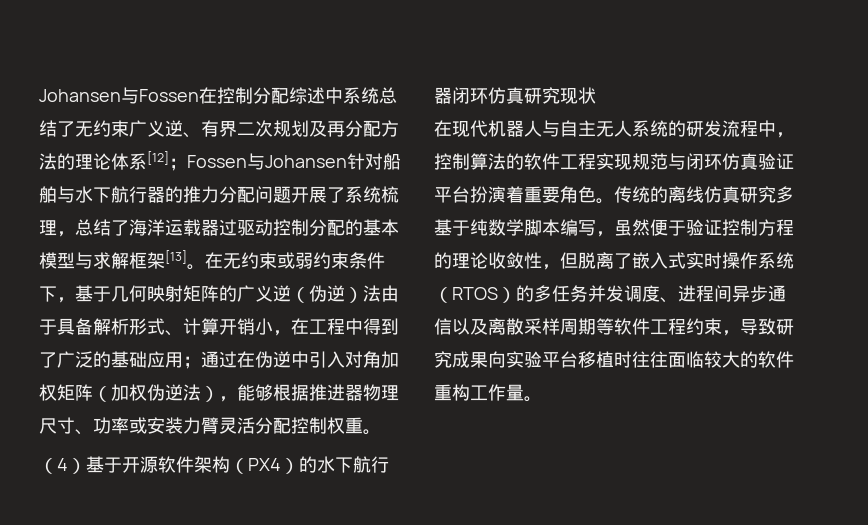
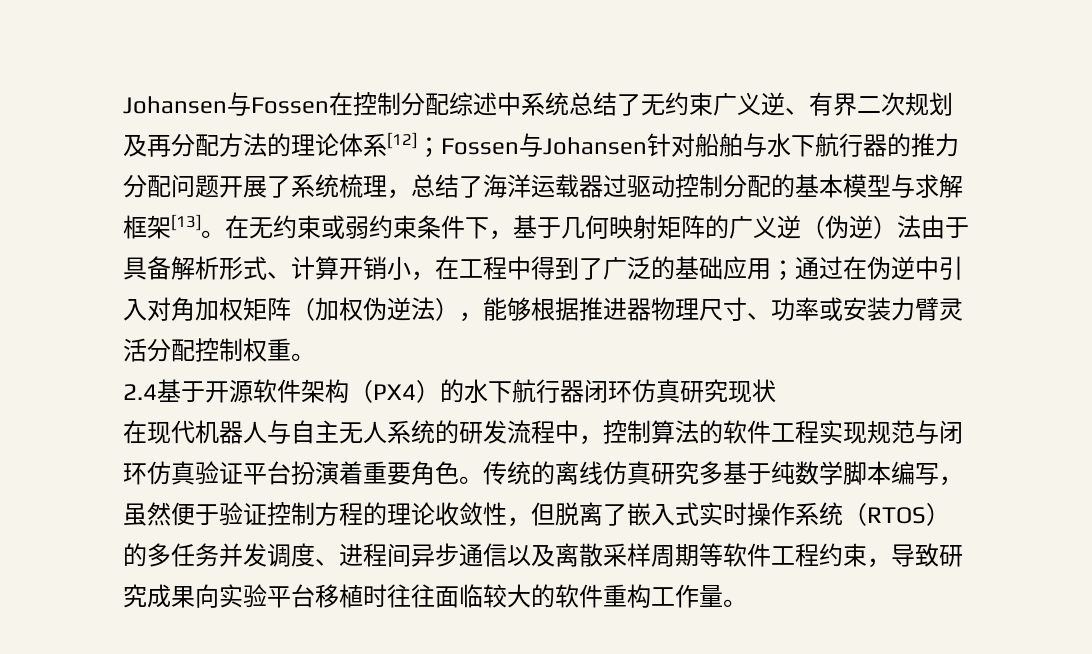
[39,458,86,474] （4） -> [123,384,157,400] 2.4

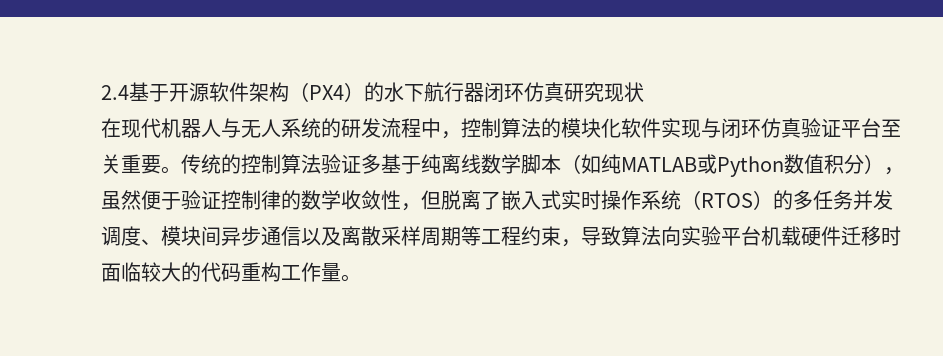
[123,92,953,116] [123,132,959,158] [123,174,963,199] [123,214,969,240] [123,256,963,281] [123,297,963,322] [123,338,315,362] Johansen与Fossen在控制分配综述中系统总结了无约束广义逆、有界二次规划及再分配方法的理论体系[12]；Fossen与Johansen针对船舶与水下航行器的推力分配问题开展了系统梳理，总结了海洋运载器过驱动控制分配的基本模型与求解框架[13]。在无约束或弱约束条件下，基于几何映射矩阵的广义逆（伪逆）法由于具备解析形式、计算开销小，在工程中得到了广泛的基础应用；通过在伪逆中引入对角加权矩阵（加权伪逆法），能够根据推进器物理尺寸、功率或安装力臂灵活分配控制权重。 // -> (101, 92) none
[291,420,339,444] 自主 -> (241, 128) none
[723,420,915,444] 软件工程实现规范 -> [561,118,701,138] 模块化软件实现
[291,461,699,485] 扮演着重要角色。传统的离线仿真研究 -> [881,119,901,137] [101,154,361,174] 至关重要。传统的控制算法验证
(795, 472) none -> [441,154,481,174] 离线
[891,461,939,485] 编写 -> [561,154,884,177] （如纯MATLAB或Python数值积分）
[315,502,435,526] 方程的理论 -> [261,190,341,210] 律的数学
[339,543,387,567] 进程 -> [161,226,201,246] 模块
[723,543,771,567] 软件 -> (481, 236) none
[939,545,963,567] [123,584,195,608] 研究成果 -> [621,226,661,246] 算法
[315,584,435,608] 移植时往往 -> [761,226,901,246] 机载硬件迁移时
[555,584,603,608] 软件 -> [201,262,241,282] 代码

